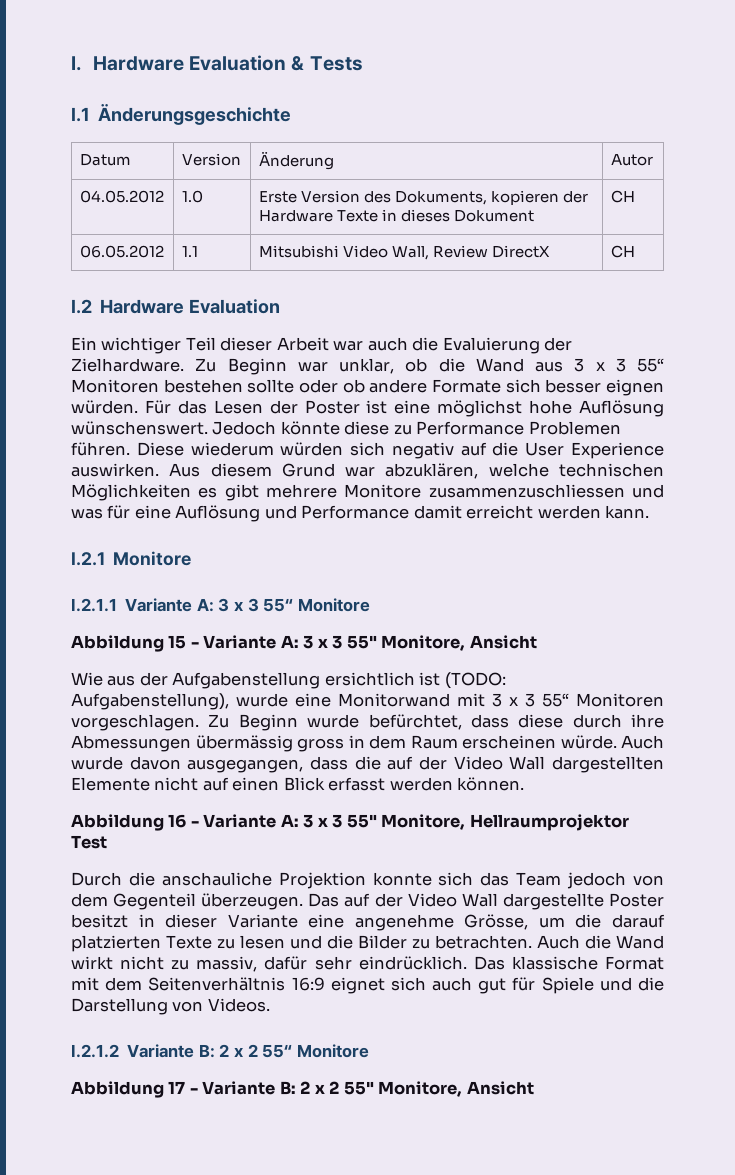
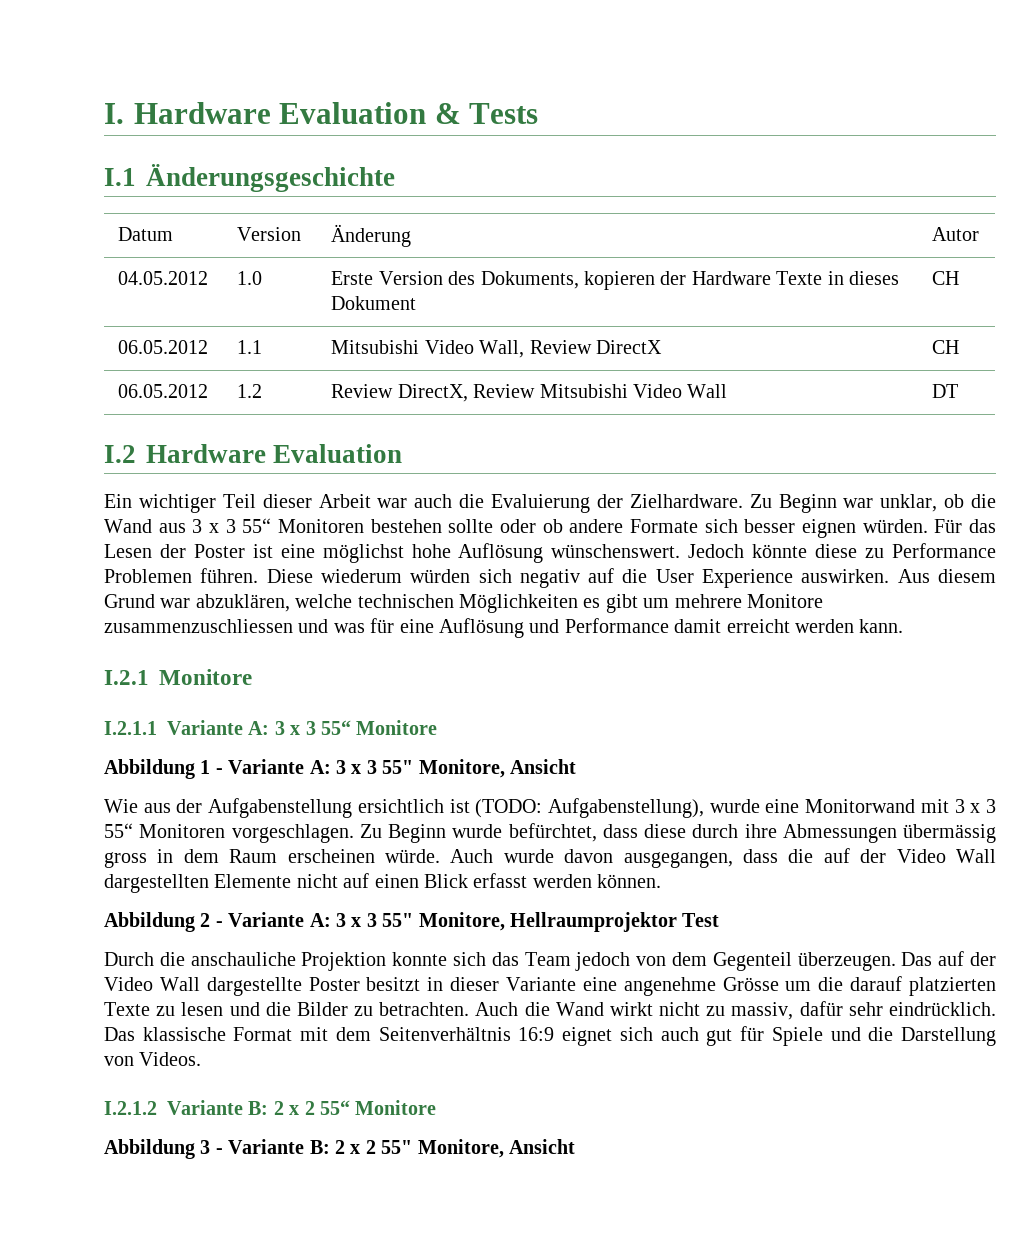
(635, 251) none -> [118,384,209,398] [237,384,263,398] [331,384,728,402] [932,384,959,398] // 06.05.2012 | 1.2 | Review DirectX, Review Mitsubishi Video Wall | DT
(259, 492) none -> [643,598,670,608] um
[168,635,187,649] 15 -> [200,760,211,774] 1
[168,814,187,828] 16 -> [200,913,211,927] 2
[464,914,529,930] Grösse, -> [722,977,779,991] Grösse
[168,1081,186,1094] 17 -> [200,1140,211,1154] 3

